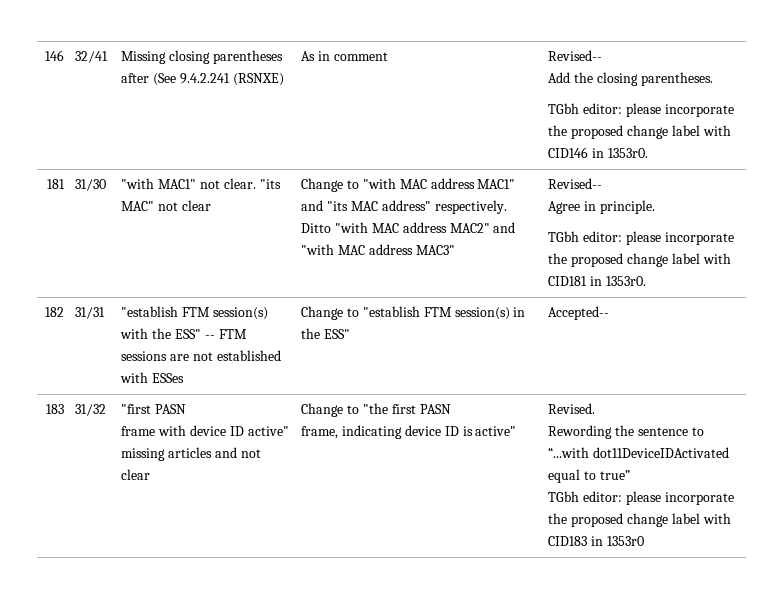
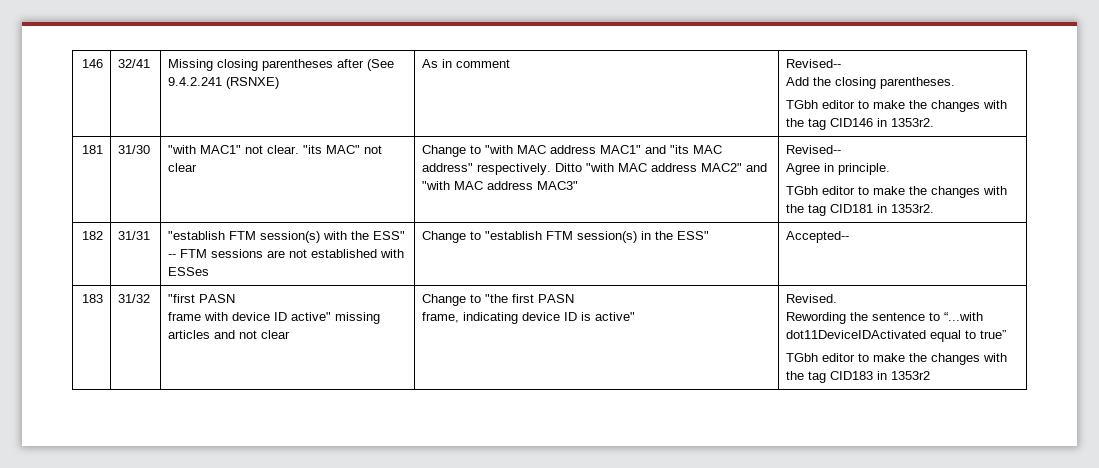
[583,103,734,117] [548,125,731,139] editor: please incorporate the proposed change label with -> [822,100,1008,112] [786,118,827,130] editor to make the changes with the tag
[608,148,649,158] 1353r0. -> [891,118,935,127] 1353r2.
[583,231,734,245] [548,253,731,267] editor: please incorporate the proposed change label with -> [822,186,1008,198] [786,204,827,216] editor to make the changes with the tag
[606,276,647,286] 1353r0. -> [891,204,935,213] 1353r2.
[583,491,734,505] [548,513,731,527] editor: please incorporate the proposed change label with -> [822,353,1008,365] [786,371,827,383] editor to make the changes with the tag
[607,536,645,546] 1353r0 -> [891,371,931,380] 1353r2

